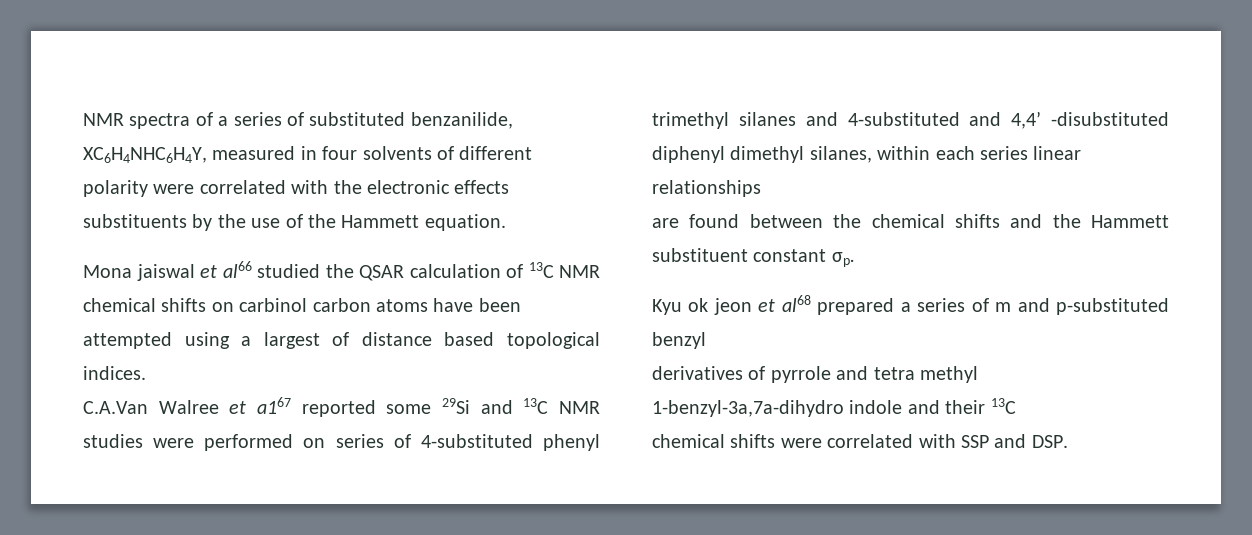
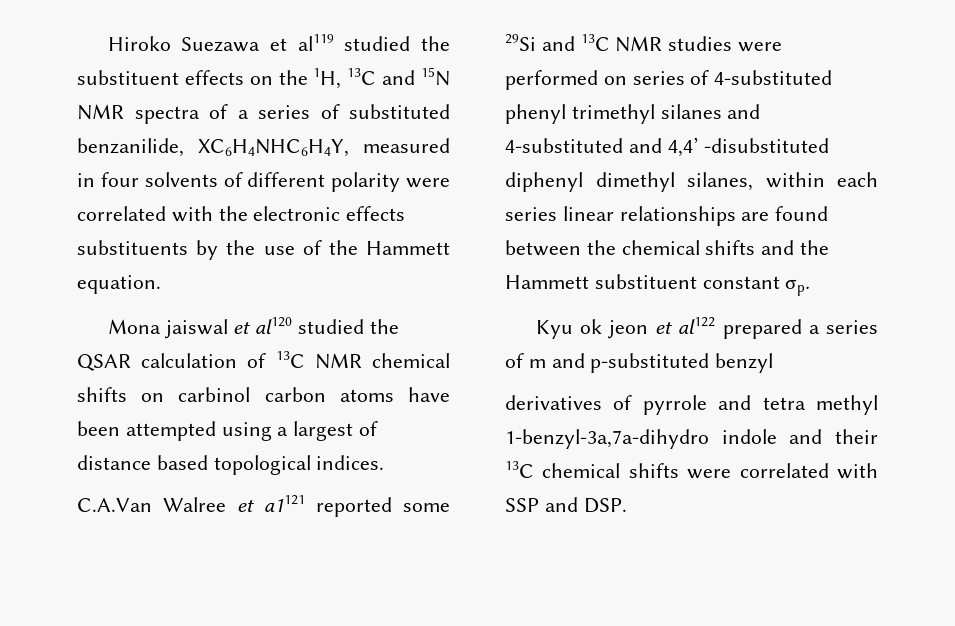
(83, 119) none -> [107,34,450,52] [77,67,450,89] Hiroko Suezawa et al119 studied the substituent effects on the 1H, 13C and 15N
[222,261,252,278] al66 -> [255,317,293,334] al120
[257,397,291,414] a167 -> [264,495,305,512] a1121
(761, 188) // -> (736, 216) none
[781,295,811,312] al68 -> [678,317,716,334] al122
(1016, 406) // -> (534, 469) none

